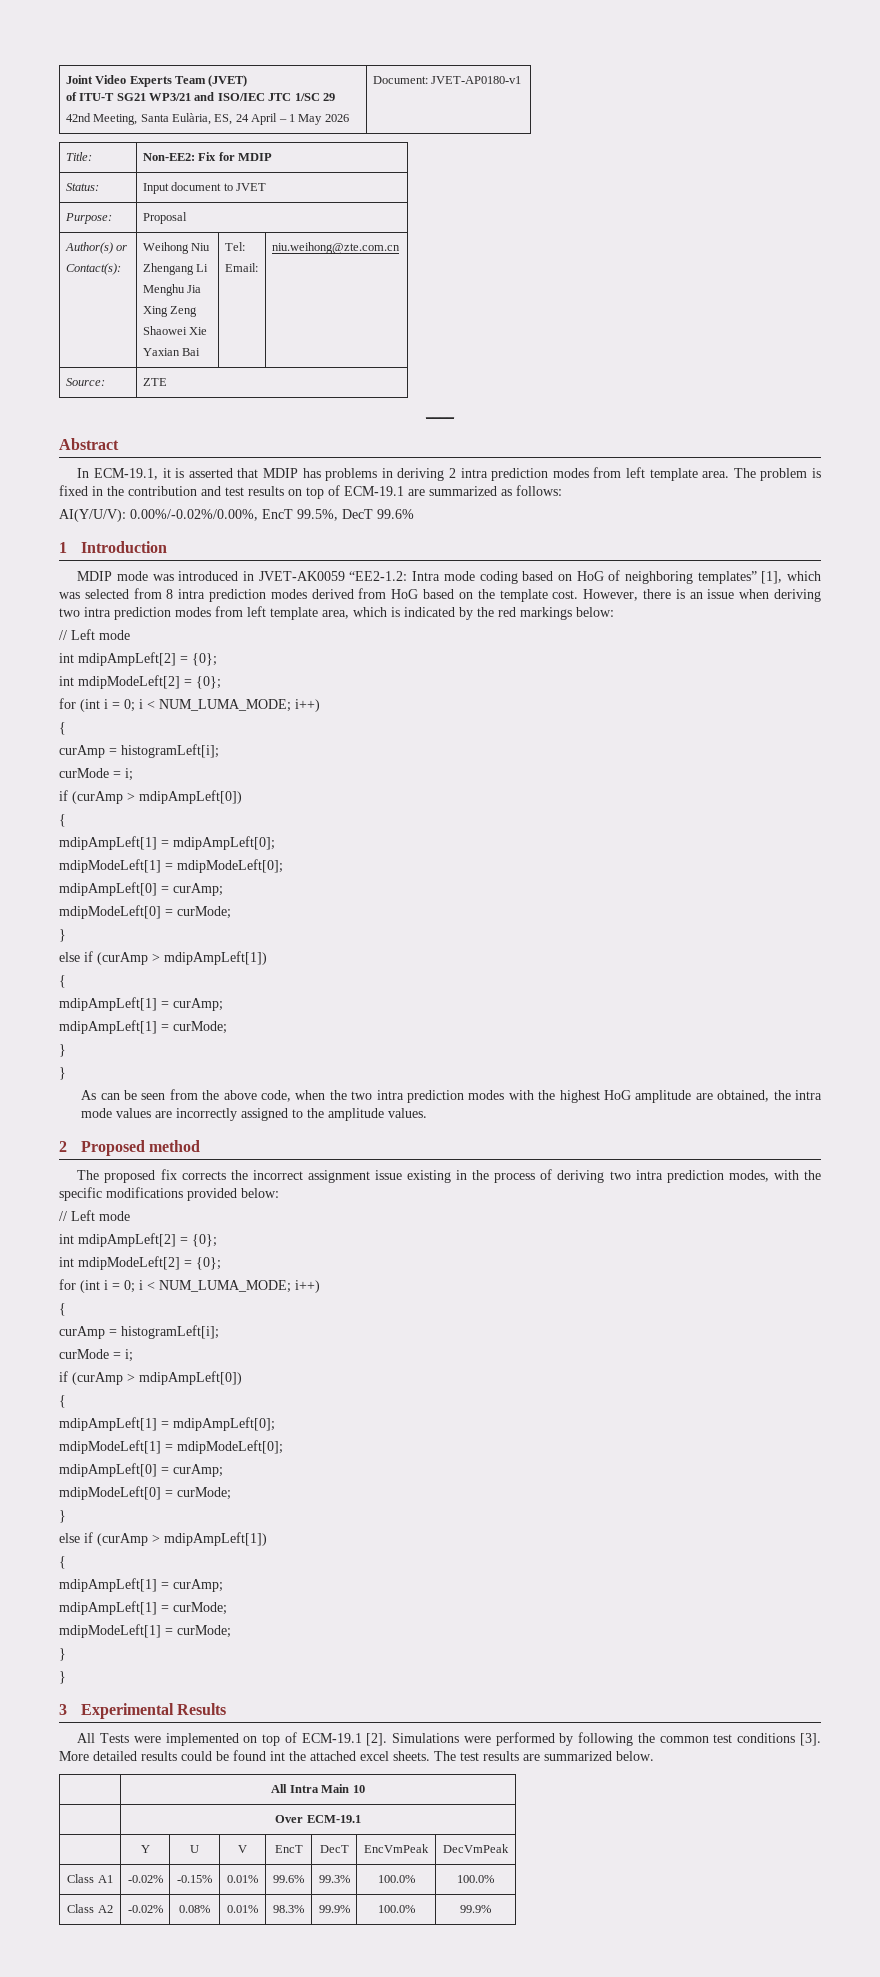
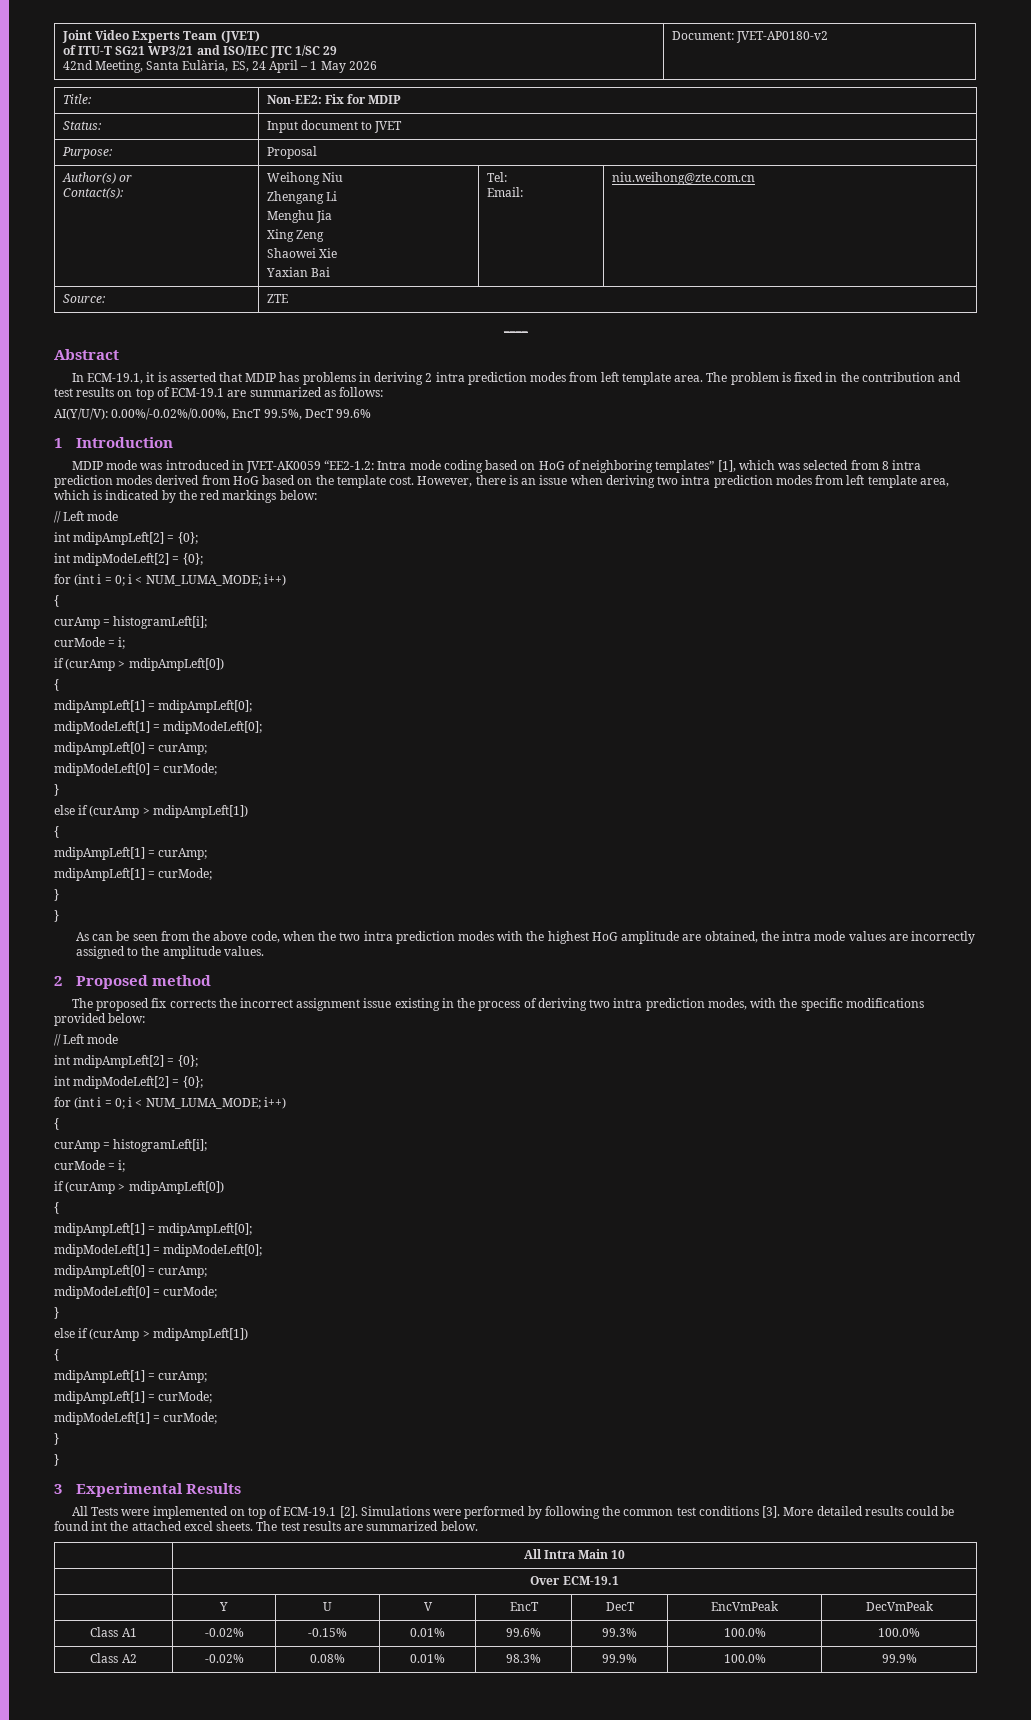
[431,76,522,84] JVET-AP0180-v1 -> [735,31,828,43] JVET-AP0180-v2

